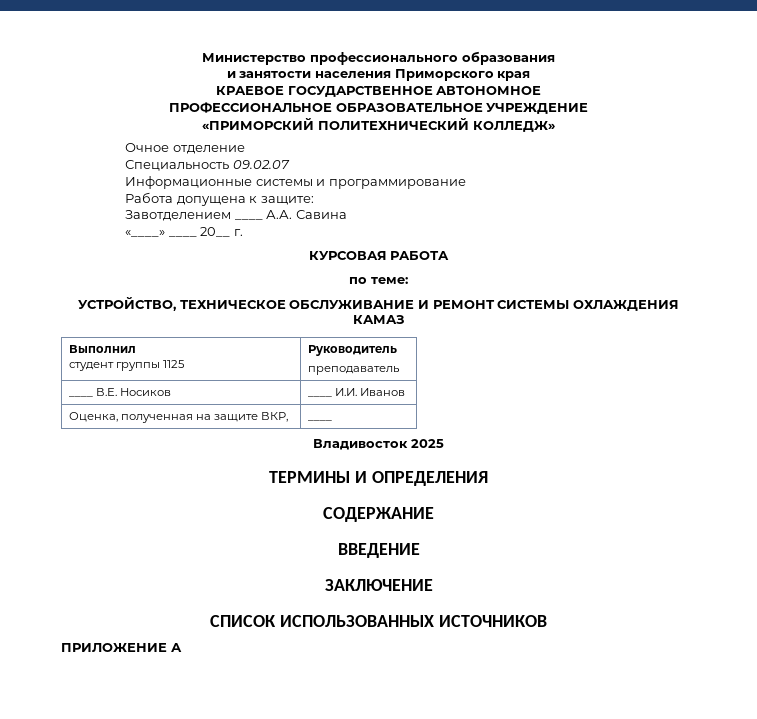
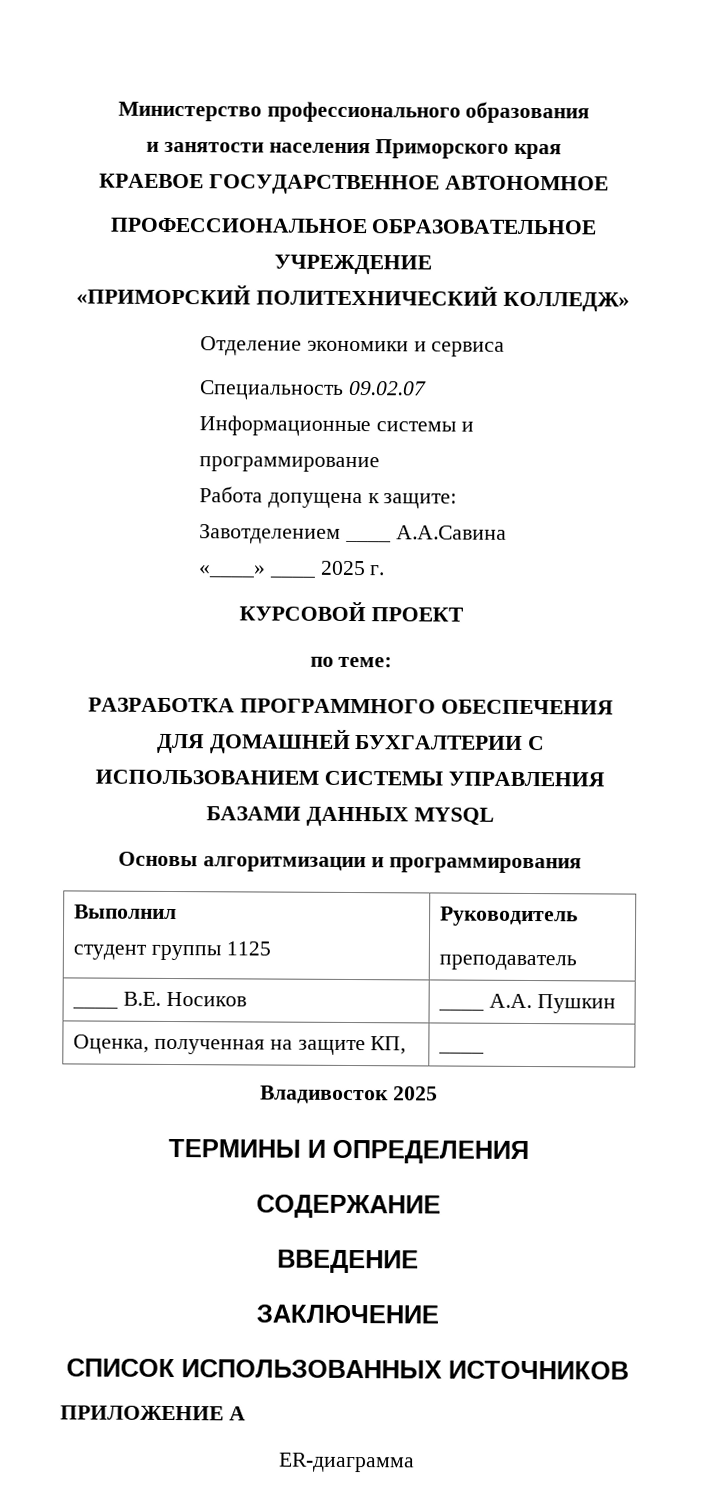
[124,143,245,154] Очное отделение -> [200,336,506,357] Отделение экономики и сервиса
[266,210,347,219] А.А. Савина -> [395,525,507,540] А.А.Савина
[200,227,231,237] 20__ -> [320,560,366,576] 2025
[308,251,450,260] КУРСОВАЯ РАБОТА -> [239,601,464,622] КУРСОВОЙ ПРОЕКТ
[78,297,679,311] [352,315,405,324] УСТРОЙСТВО, ТЕХНИЧЕСКОЕ ОБСЛУЖИВАНИЕ И РЕМОНТ СИСТЕМЫ ОХЛАЖДЕНИЯ КАМАЗ -> [88,697,614,715] [156,729,546,754] [95,769,605,787] [206,806,494,827] [118,851,582,874] РАЗРАБОТКА ПРОГРАММНОГО ОБЕСПЕЧЕНИЯ ДЛЯ ДОМАШНЕЙ БУХГАЛТЕРИИ С ИСПОЛЬЗОВАНИЕМ СИСТЕМЫ УПРАВЛЕНИЯ БАЗАМИ ДАННЫХ MYSQL // Основы алгоритмизации и программирования
[334,388,405,396] И.И. Иванов -> [489,993,616,1014] А.А. Пушкин
[261,412,289,422] ВКР, -> [370,1036,407,1055] КП,
(182, 647) none -> [278,1452,415,1473] // ER-диаграмма

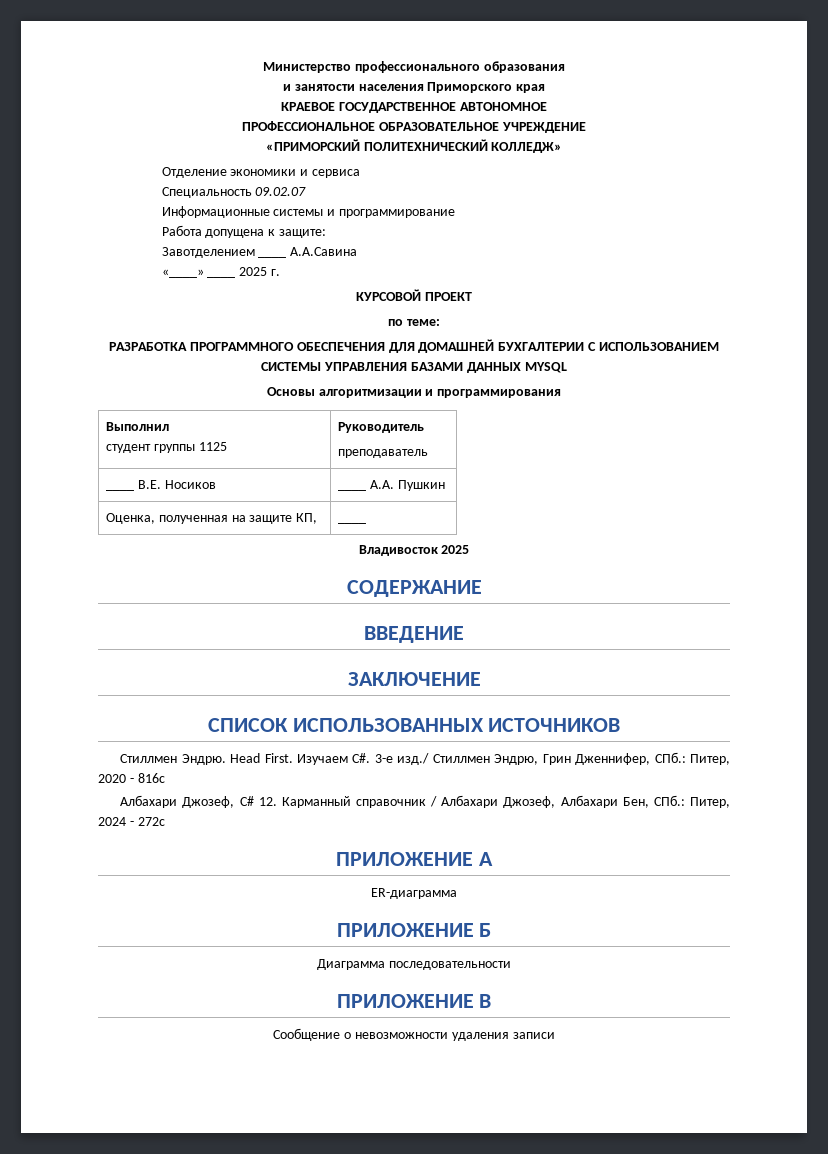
[167,1138,529,1164] // ТЕРМИНЫ И ОПРЕДЕЛЕНИЯ -> (470, 549) none
[60,1405,246,1421] [278,1452,415,1473] ПРИЛОЖЕНИЕ А // ER-диаграмма -> [120,752,731,765] [98,773,165,783] [120,795,730,808] [98,817,165,826] [336,852,493,866] [371,888,457,899] [336,923,492,937] [317,959,511,970] [336,994,492,1008] [273,1028,555,1041] Стиллмен Эндрю. Head First. Изучаем C#. 3-е изд./ Стиллмен Эндрю, Грин Дженнифер, СПб.: Питер, 2020 - 816с // Албахари Джозеф, C# 12. Карманный справочник / Албахари Джозеф, Албахари Бен, СПб.: Питер, 2024 - 272с // ПРИЛОЖЕНИЕ А // ER-диаграмма // ПРИЛОЖЕНИЕ Б // Диаграмма последовательности // ПРИЛОЖЕНИЕ В // Сообщение о невозможности удаления записи

